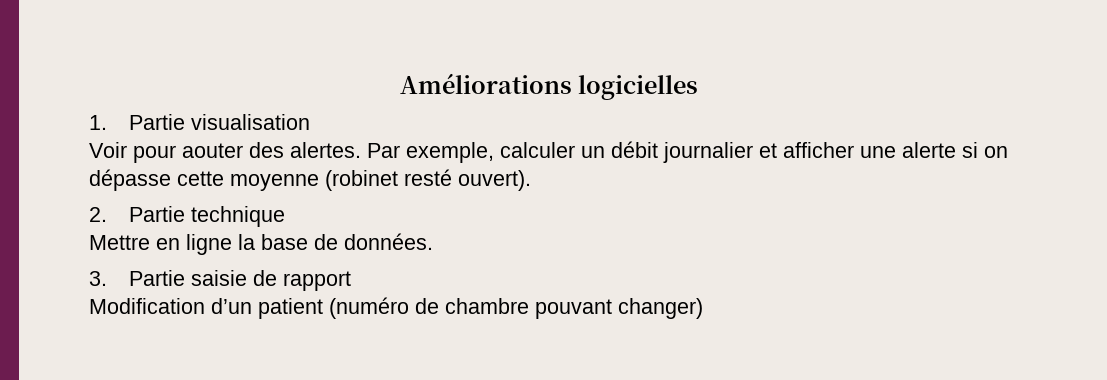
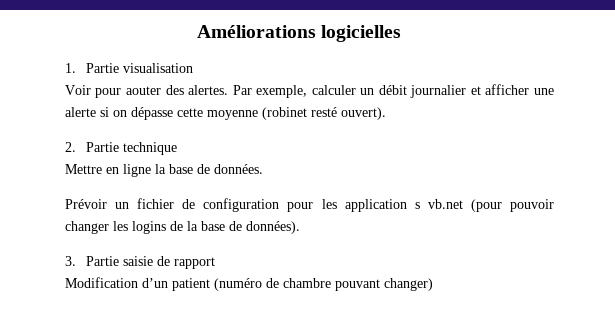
(434, 241) none -> [64,198,554,212] [64,221,300,234] // Prévoir un fichier de configuration pour les application s vb.net (pour pouvoir changer les logins de la base de données).

